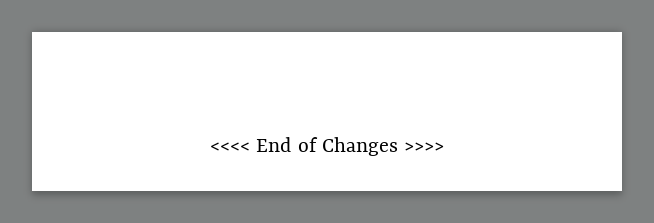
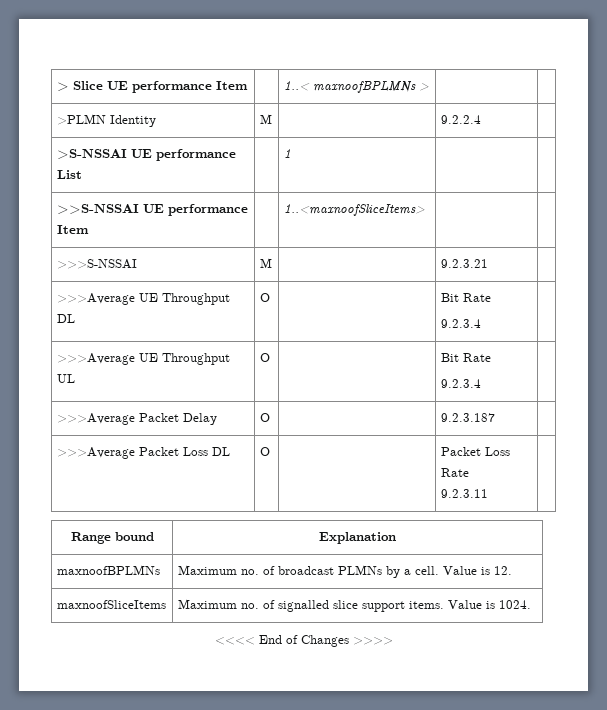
(210, 147) none -> [56,81,248,93] [283,81,429,93] [56,114,156,127] [259,114,272,124] [440,115,481,124] [56,149,236,161] [56,170,82,179] [283,149,291,158] [56,204,248,216] [56,225,89,234] [283,204,425,216] [56,259,137,269] [259,258,272,268] [440,259,488,268] [56,293,230,305] [56,314,75,323] [259,293,270,302] [440,293,491,302] [440,319,481,328] [56,353,230,365] [56,374,75,383] [259,353,270,362] [440,353,491,362] [440,379,481,388] [56,413,217,425] [259,413,270,422] [440,413,495,422] [56,447,230,459] [259,447,270,456] [440,447,510,456] [440,468,469,477] [440,489,488,498] [70,532,154,544] [319,532,396,544] [56,565,160,575] [177,565,512,578] [56,600,166,609] [177,599,531,612] > Slice UE performance Item | | 1..< maxnoofBPLMNs > | | // >PLMN Identity | M | | 9.2.2.4 | // >S-NSSAI UE performance List | | 1 | | // >>S-NSSAI UE performance Item | | 1..<maxnoofSliceItems> | | // >>>S-NSSAI | M | | 9.2.3.21 | // >>>Average UE Throughput DL | O | | Bit Rate // 9.2.3.4 | // >>>Average UE Throughput UL | O | | Bit Rate // 9.2.3.4 | // >>>Average Packet Delay | O | | 9.2.3.187 | // >>>Average Packet Loss DL | O | | Packet Loss Rate // 9.2.3.11 | // Range bound | Explanation // maxnoofBPLMNs | Maximum no. of broadcast PLMNs by a cell. Value is 12. // maxnoofSliceItems | Maximum no. of signalled slice support items. Value is 1024. //

